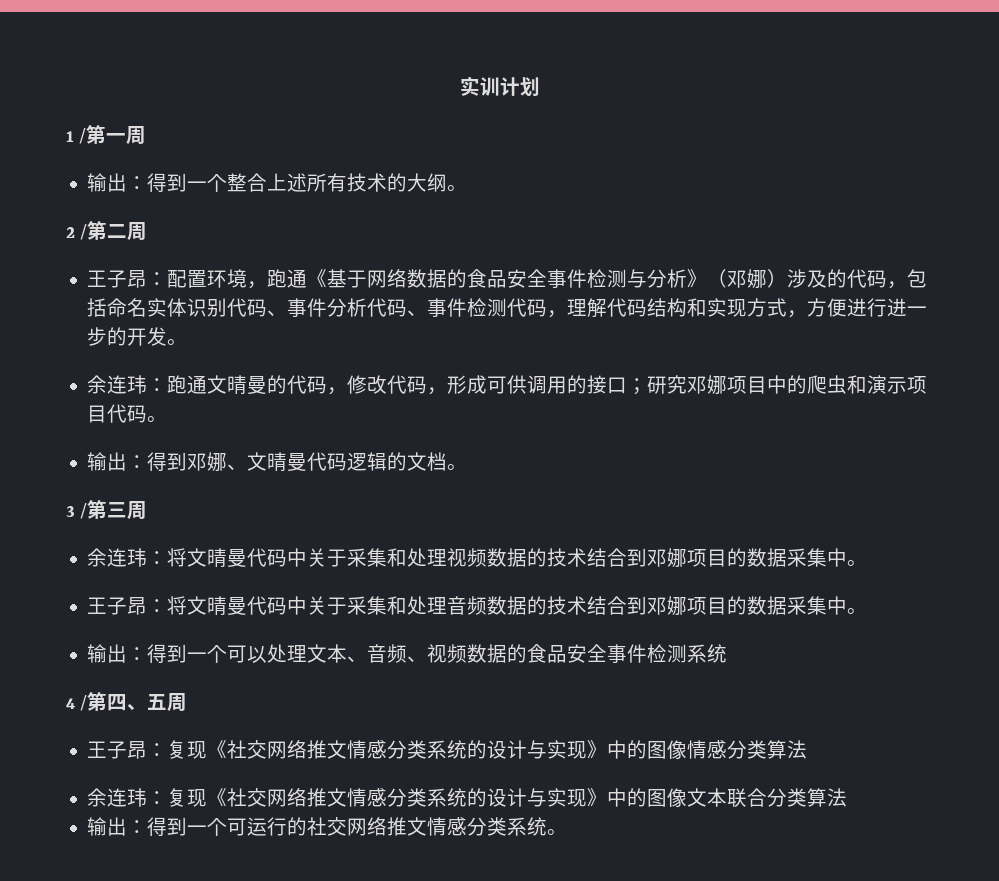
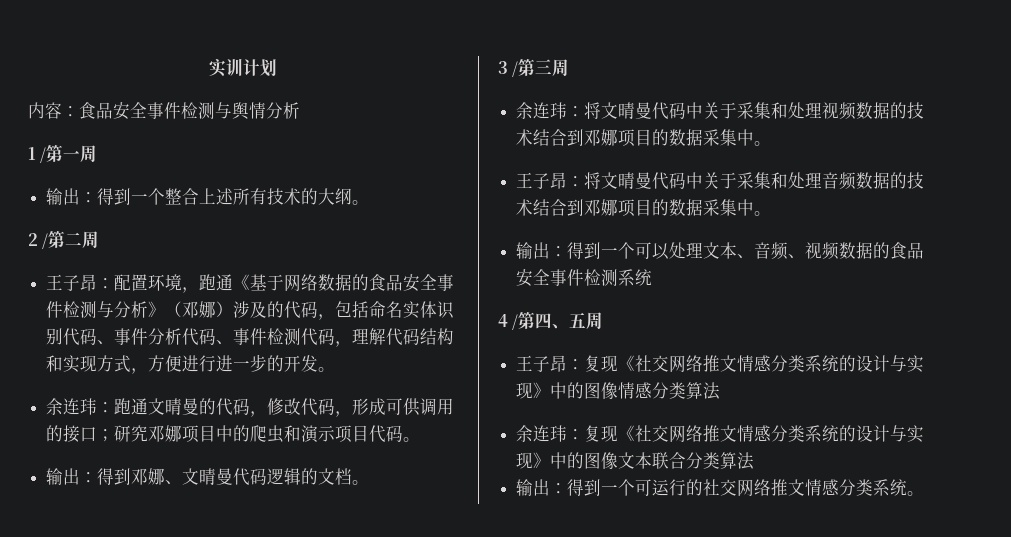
(540, 86) none -> [28,102,300,120] // 内容：食品安全事件检测与舆情分析

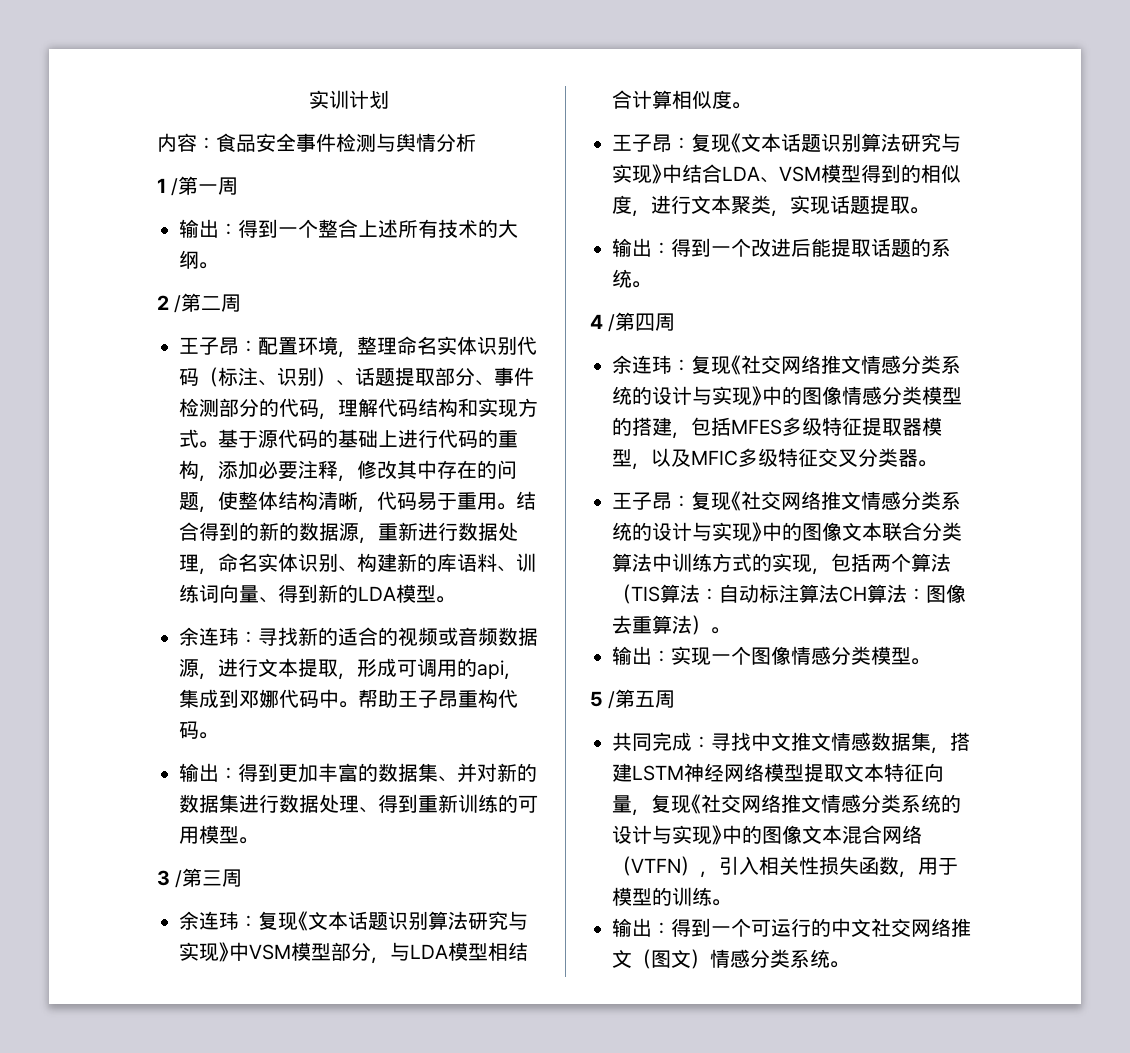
[199,274,455,292] [46,301,455,320] [46,328,217,346] 跑通《基于网络数据的食品安全事件检测与分析》（邓娜）涉及的代码，包括命名实体识别代码、事件分析代码 -> [357,336,537,355] [179,367,475,387] 整理命名实体识别代码（标注、识别）、话题提取部分
(302, 336) none -> [219,398,279,417] 部分的
[131,354,336,374] [46,398,455,417] [46,425,421,443] [46,468,353,486] ，方便进行进一步的开发。 // 余连玮：跑通文晴曼的代码，修改代码，形成可供调用的接口；研究邓娜项目中的爬虫和演示项目代码。 // 输出：得到邓娜、文晴曼代码逻辑的文档 -> [199,429,518,448] [179,460,517,482] [179,491,536,513] [179,522,518,544] [179,553,536,575] [179,584,455,603] [179,627,538,647] [179,658,523,680] [179,689,518,708] [179,721,218,739] [179,763,537,783] [179,794,538,813] [179,825,239,844] 。基于源代码的基础上进行代码的重构，添加必要注释，修改其中存在的问题，使整体结构清晰，代码易于重用。结合得到的新的数据源，重新进行数据处理，命名实体识别、构建新的库语料、训练词向量、得到新的LDA模型。 // 余连玮：寻找新的适合的视频或音频数据源，进行文本提取，形成可调用的api，集成到邓娜代码中。帮助王子昂重构代码。 // 输出：得到更加丰富的数据集、并对新的数据集进行数据处理、得到重新训练的可用模型
[584,102,925,120] [516,129,772,147] [516,172,925,190] [516,199,772,217] [516,242,925,260] [516,269,653,287] 将文晴曼代码中关于采集和处理视频数据的技术结合到邓娜项目的数据采集中。 // 王子昂：将文晴曼代码中关于采集和处理音频数据的技术结合到邓娜项目的数据采集中。 // 输出：得到一个可以处理文本、音频、视频数据的食品安全事件检测系统 -> [258,911,528,931] [179,942,528,964] [612,90,751,109] [612,133,961,153] [612,164,961,184] [612,195,929,217] [612,238,951,257] [612,269,651,288] 复现《文本话题识别算法研究与实现》中VSM模型部分，与LDA模型相结合计算相似度。 // 王子昂：复现《文本话题识别算法研究与实现》中结合LDA、VSM模型得到的相似度，进行文本聚类，实现话题提取。 // 输出：得到一个改进后能提取话题的系统。
[552,312,604,329] [516,355,568,372] 、五周 // 王子昂 -> [655,313,676,331] [612,355,672,374] 周 // 余连玮
[686,382,721,400] [516,425,568,442] 算法 // 余连玮 -> [922,386,962,405] [612,417,942,439] [612,448,937,470] [612,492,672,510] 模型的搭建，包括MFES多级特征提取器模型，以及MFIC多级特征交叉分类器。 // 王子昂
(755, 461) none -> [652,553,951,575] [612,584,966,604] [612,615,730,635] [612,646,930,666] [590,689,676,709] [612,732,970,754] [612,763,944,782] [612,794,961,816] [612,825,922,845] [612,856,958,878] [612,887,731,906] 中训练方式的实现，包括两个算法（TIS算法：自动标注算法CH算法：图像去重算法）。 // 输出：实现一个图像情感分类模型。 // 5 /第五周 // 共同完成：寻找中文推文情感数据集，搭建LSTM神经网络模型提取文本特征向量，复现《社交网络推文情感分类系统的设计与实现》中的图像文本混合网络（VTFN），引入相关性损失函数，用于模型的训练。
[703,479,806,497] 社交网络推文 -> [831,918,971,937] [612,949,710,969] 中文社交网络推文（图文）

